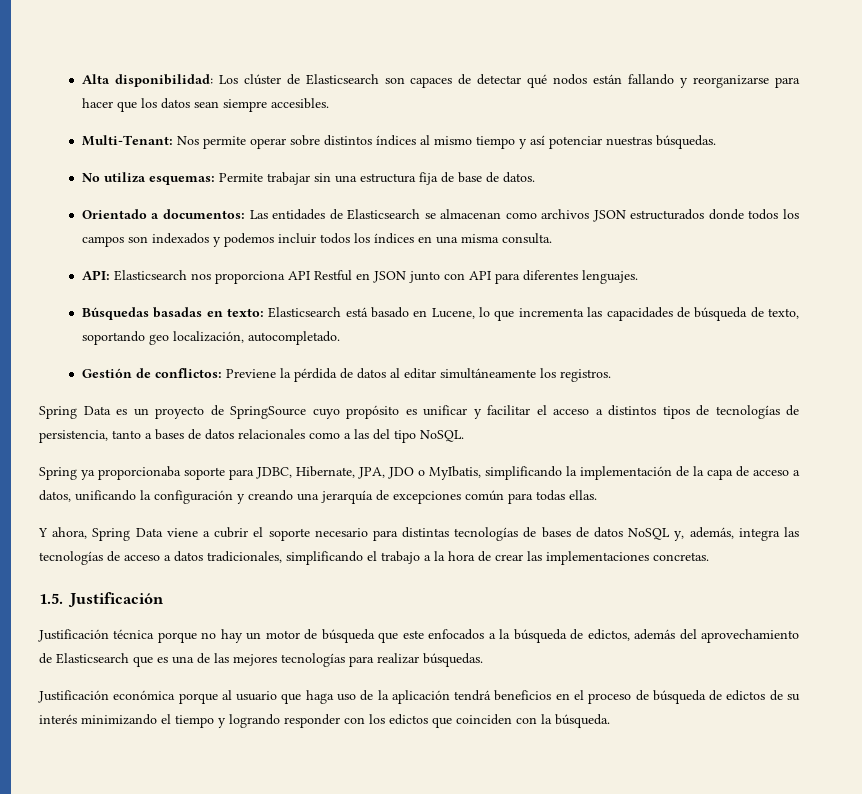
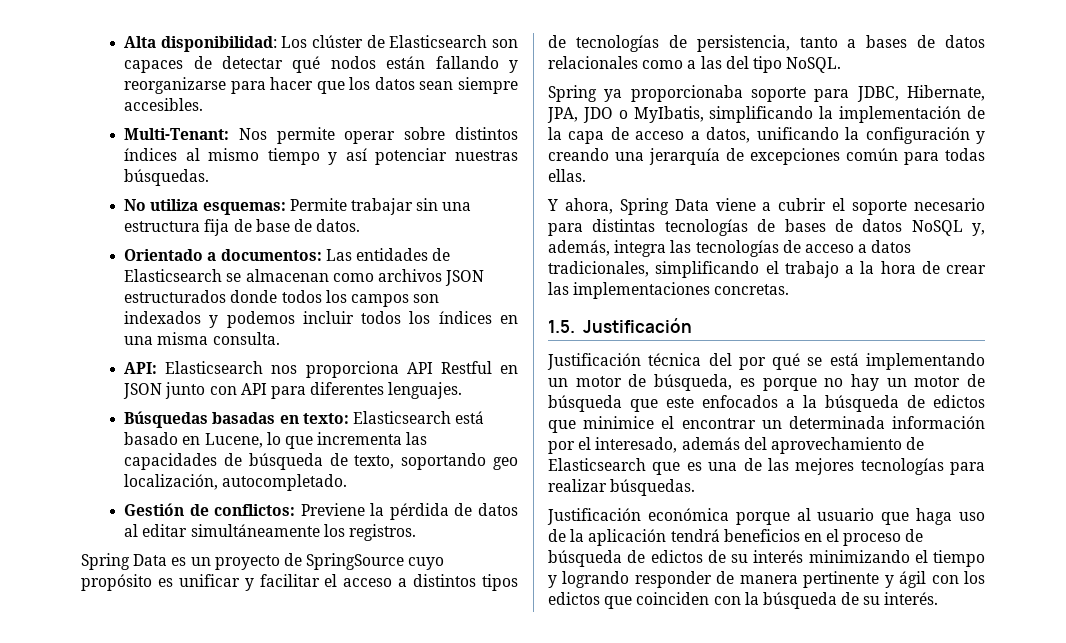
(155, 634) none -> [708,353,985,370] [548,374,755,391] del por qué se está implementando un motor de búsqueda, es
[587,629,630,641] edictos, -> [933,395,985,408] [548,416,985,433] [548,437,678,454] edictos que minimice el encontrar un determinada información por el interesado,
(340, 721) none -> [716,571,927,588] de manera pertinente y ágil
[555,714,610,728] búsqueda. -> [762,592,939,609] búsqueda de su interés.

